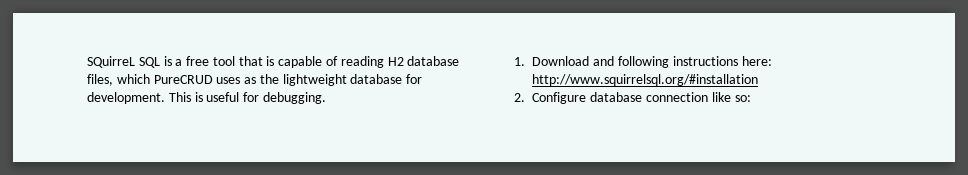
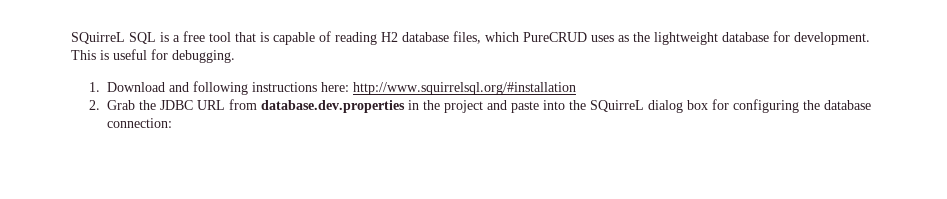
[532,92,751,104] Configure database connection like so: -> [106,99,871,113] [106,118,172,128] Grab the JDBC URL from database.dev.properties in the project and paste into the SQuirreL dialog box for configuring the database connection:

